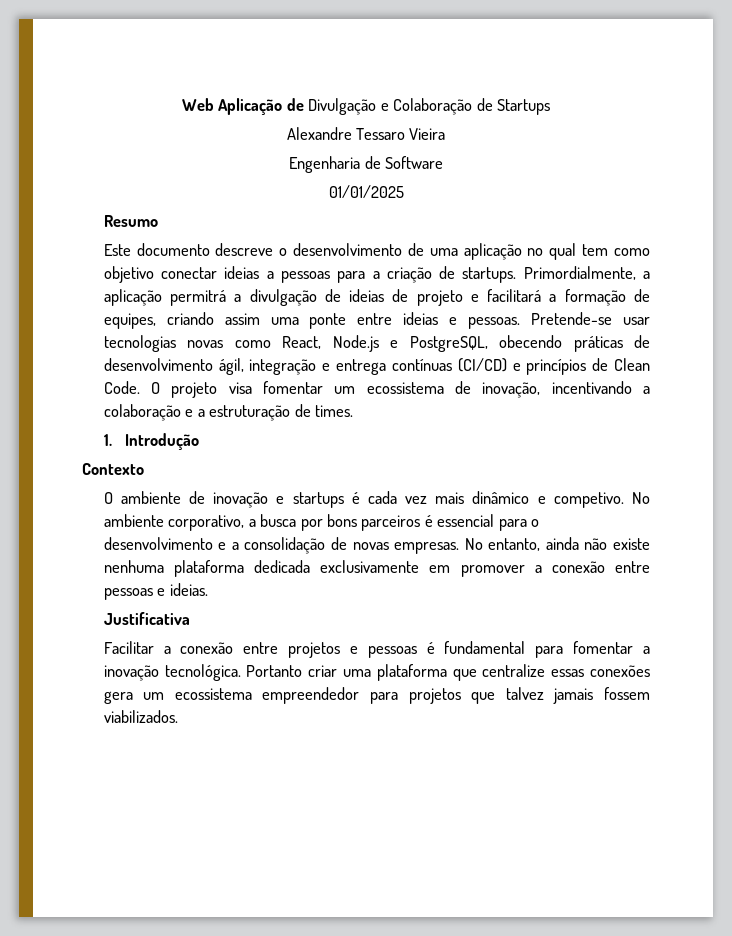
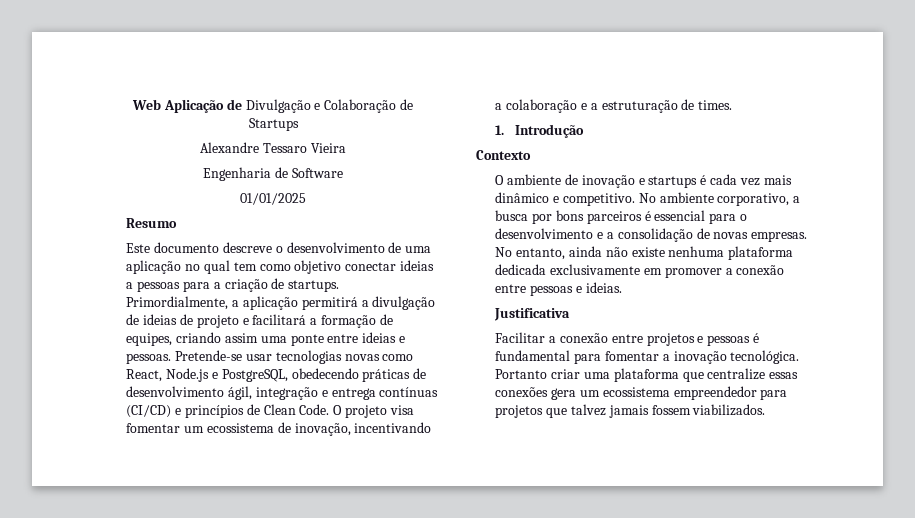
[169,290,226,306] permitrá -> [301,297,358,310] permitirá
[499,335,563,348] obecendo -> [291,368,359,379] obedecendo
[553,492,624,508] competivo. -> [563,193,636,206] competitivo.

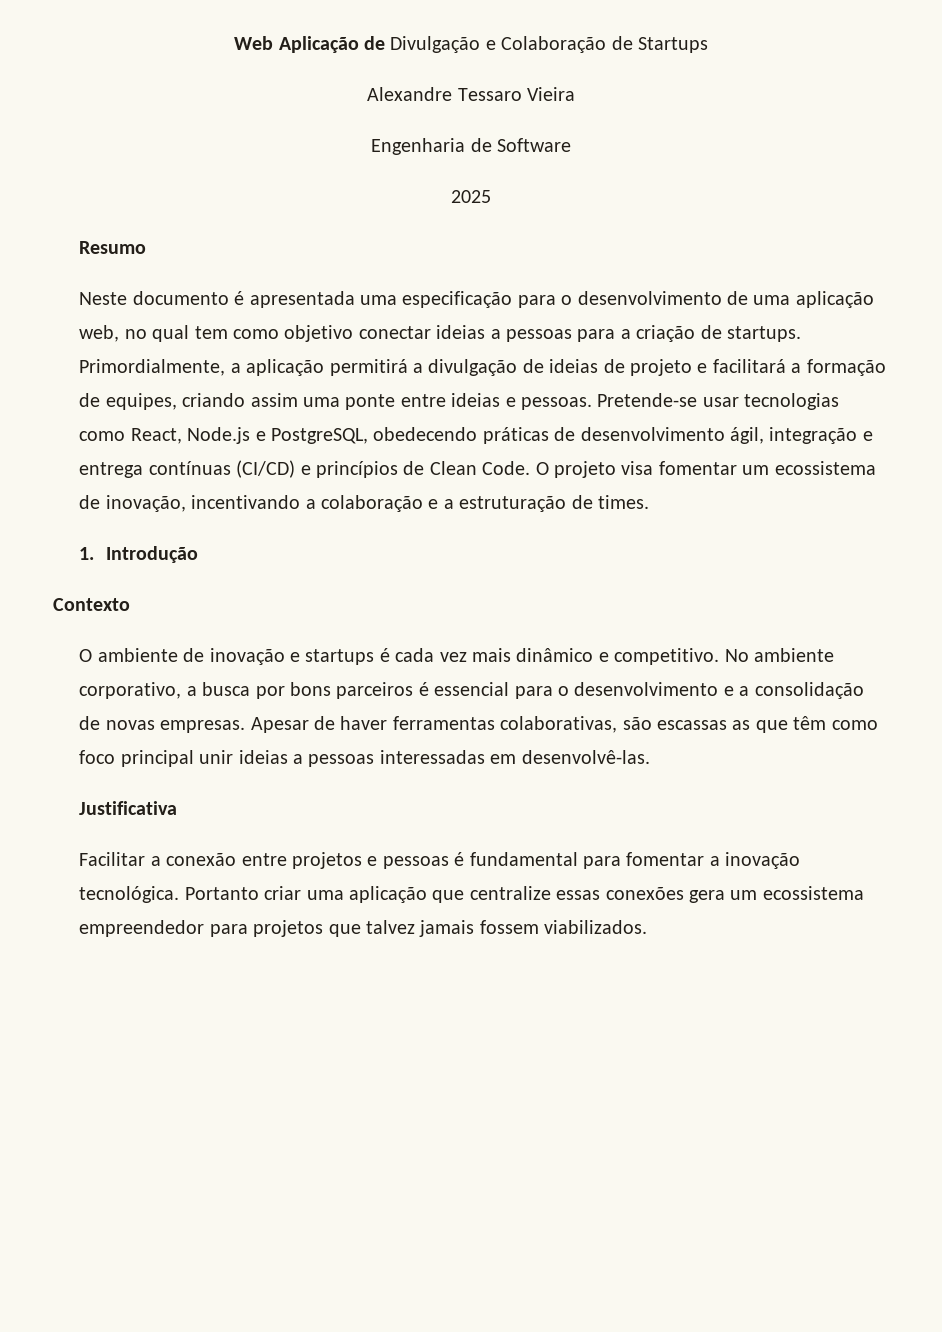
[240,193,306,205] 01/01/2025 -> [451,190,491,203] 2025
[126,242,273,253] Este documento descreve -> [79,291,556,308] Neste documento é apresentada uma especificação para
(182, 267) none -> [79,325,120,342] web,
[344,354,380,361] novas -> (840, 401) none
[495,246,794,260] [495,264,785,278] [495,282,622,296] No entanto, ainda não existe nenhuma plataforma dedicada exclusivamente em promover a conexão entre pessoas e ideias. -> [250,716,878,733] [79,750,650,767] Apesar de haver ferramentas colaborativas, são escassas as que têm como foco principal unir ideias a pessoas interessadas em desenvolvê-las.
[613,368,679,382] plataforma -> [349,886,428,903] aplicação

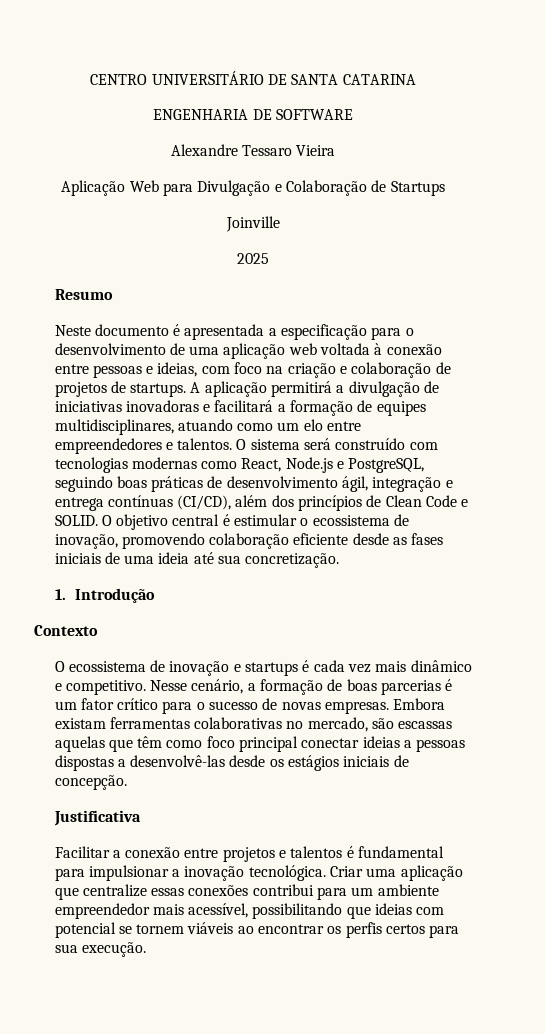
[234,36,385,53] Web Aplicação de -> [90,71,416,85] [153,109,353,120] [170,144,336,156] [61,180,194,196] CENTRO UNIVERSITÁRIO DE SANTA CATARINA // ENGENHARIA DE SOFTWARE // Alexandre Tessaro Vieira // Aplicação Web para
[367,87,575,101] [371,138,571,155] Alexandre Tessaro Vieira // Engenharia de Software -> [225,216,280,232] Joinville
[360,295,398,305] uma -> [268,328,277,336] a
[79,325,802,342] [79,359,241,376] web, no qual tem como objetivo conectar ideias a pessoas para a criação de startups. Primordialmente, a -> [288,343,442,355] [54,362,451,378] [54,381,201,397] web voltada à conexão entre pessoas e ideias, com foco na criação e colaboração de projetos de startups. A
[549,359,693,376] ideias de projeto -> [54,400,199,412] iniciativas inovadoras
[105,393,840,410] equipes, criando assim uma ponte entre ideias e pessoas. Pretende-se usar tecnologias -> [376,401,426,416] [54,419,362,435] [54,438,438,454] [54,457,197,473] equipes multidisciplinares, atuando como um elo entre empreendedores e talentos. O sistema será construído com tecnologias modernas
[373,427,478,441] obedecendo -> [54,476,147,492] seguindo boas
[236,460,876,478] [79,495,650,512] (CI/CD) e princípios de Clean Code. O projeto visa fomentar um ecossistema de inovação, incentivando a colaboração e a estruturação de times. -> [177,495,469,511] [54,514,410,530] [54,533,444,549] [54,552,340,568] (CI/CD), além dos princípios de Clean Code e SOLID. O objetivo central é estimular o ecossistema de inovação, promovendo colaboração eficiente desde as fases iniciais de uma ideia até sua concretização.
[97,648,178,662] ambiente -> [68,661,146,672] ecossistema
[724,648,835,662] [79,682,864,699] [79,716,618,733] No ambiente corporativo, a busca por bons parceiros é essencial para o desenvolvimento e a consolidação de novas empresas. Apesar de haver ferramentas colaborativas, -> [150,679,453,695] [54,698,446,714] [54,717,368,732] Nesse cenário, a formação de boas parcerias é um fator crítico para o sucesso de novas empresas. Embora existam ferramentas colaborativas no mercado,
[732,720,751,730] as -> [54,736,105,752] aquelas
[199,750,650,767] unir ideias a pessoas interessadas em desenvolvê-las. -> [301,736,466,752] [54,755,409,771] [54,775,127,790] conectar ideias a pessoas dispostas a desenvolvê-las desde os estágios iniciais de concepção.
[382,856,449,869] pessoas -> [290,846,343,858] talentos
[626,852,705,866] fomentar -> [88,865,169,881] impulsionar
[184,886,302,900] Portanto criar -> [330,866,364,877] Criar
[689,886,864,903] [79,920,648,937] gera um ecossistema empreendedor para projetos que talvez jamais fossem viabilizados. -> [252,884,439,900] [54,903,445,919] [54,922,460,938] [54,942,146,957] contribui para um ambiente empreendedor mais acessível, possibilitando que ideias com potencial se tornem viáveis ao encontrar os perfis certos para sua execução.

